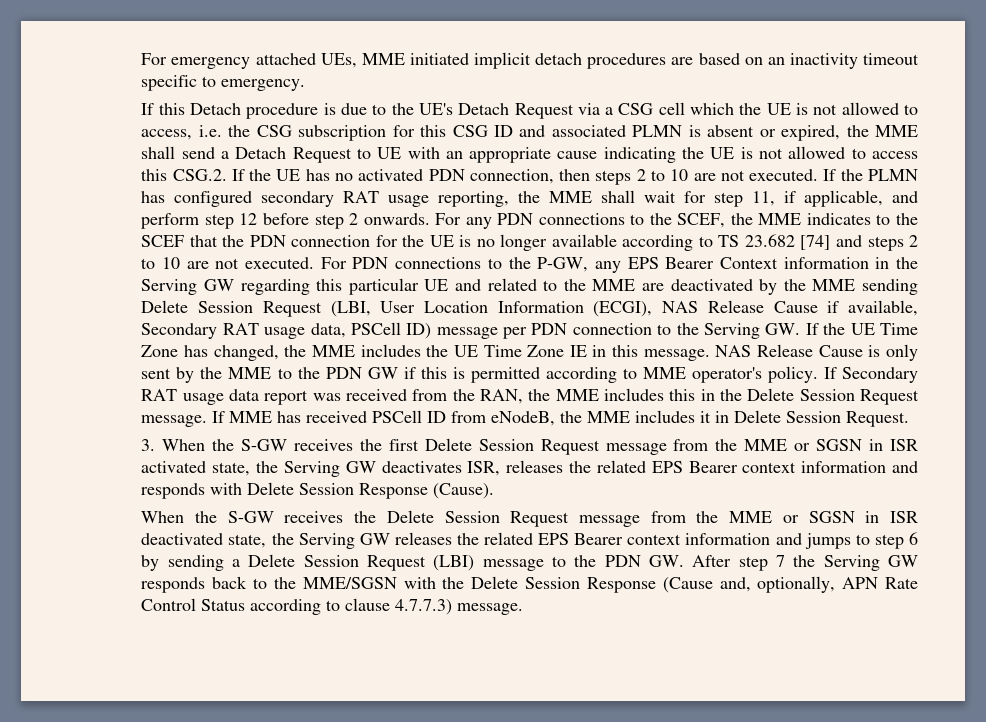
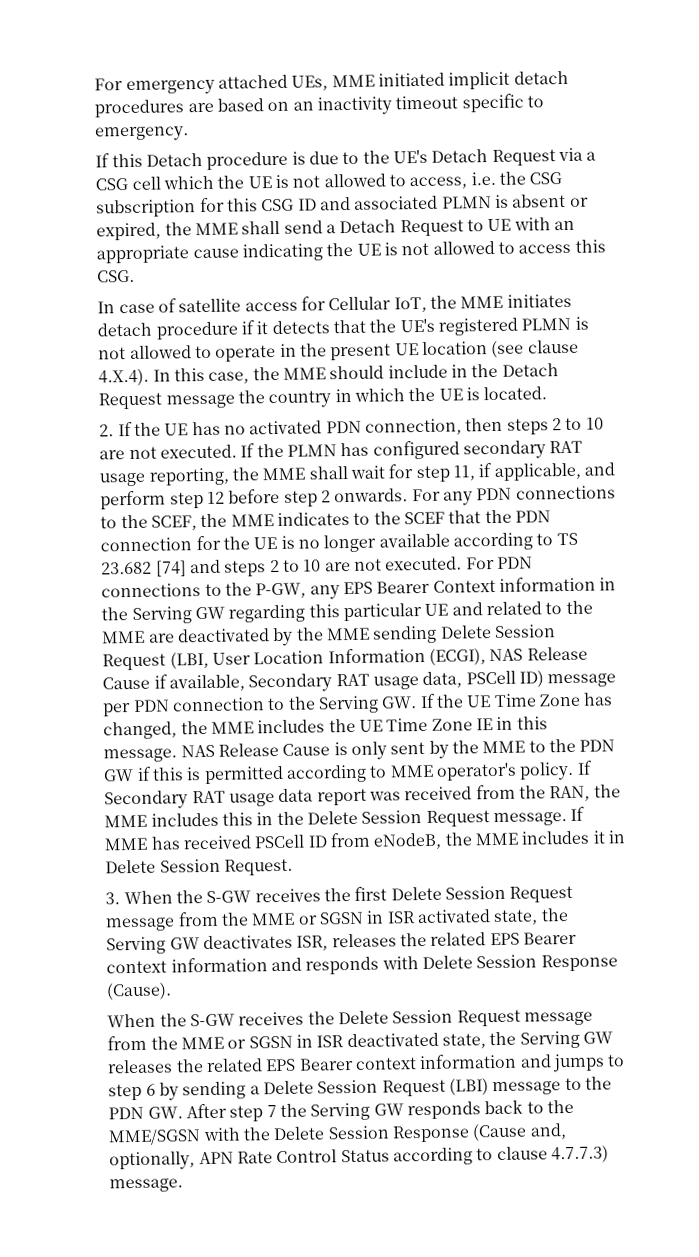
[172,169,227,181] CSG.2. -> [97,269,136,283] [97,293,572,314] [97,316,589,340] [98,339,579,362] [98,363,559,387] [98,386,548,410] [99,424,115,437] CSG. // In case of satellite access for Cellular IoT, the MME initiates detach procedure if it detects that the UE's registered PLMN is not allowed to operate in the present UE location (see clause 4.X.4). In this case, the MME should include in the Detach Request message the country in which the UE is located. // 2.

